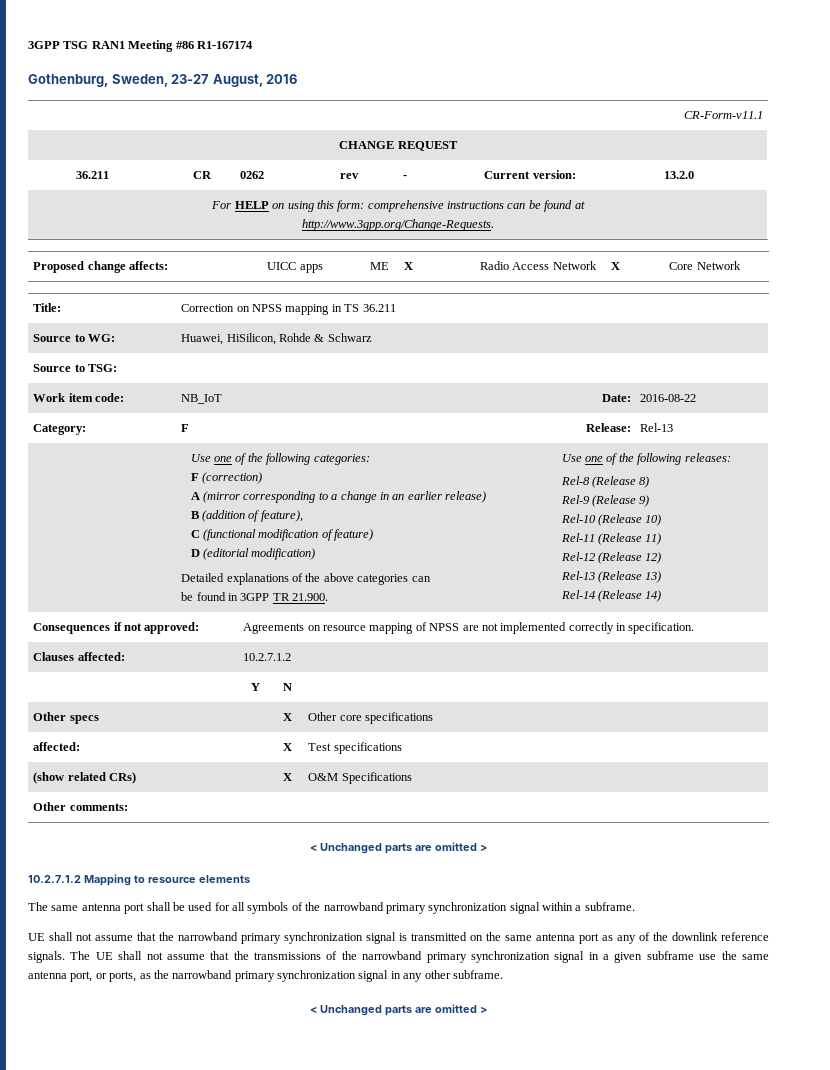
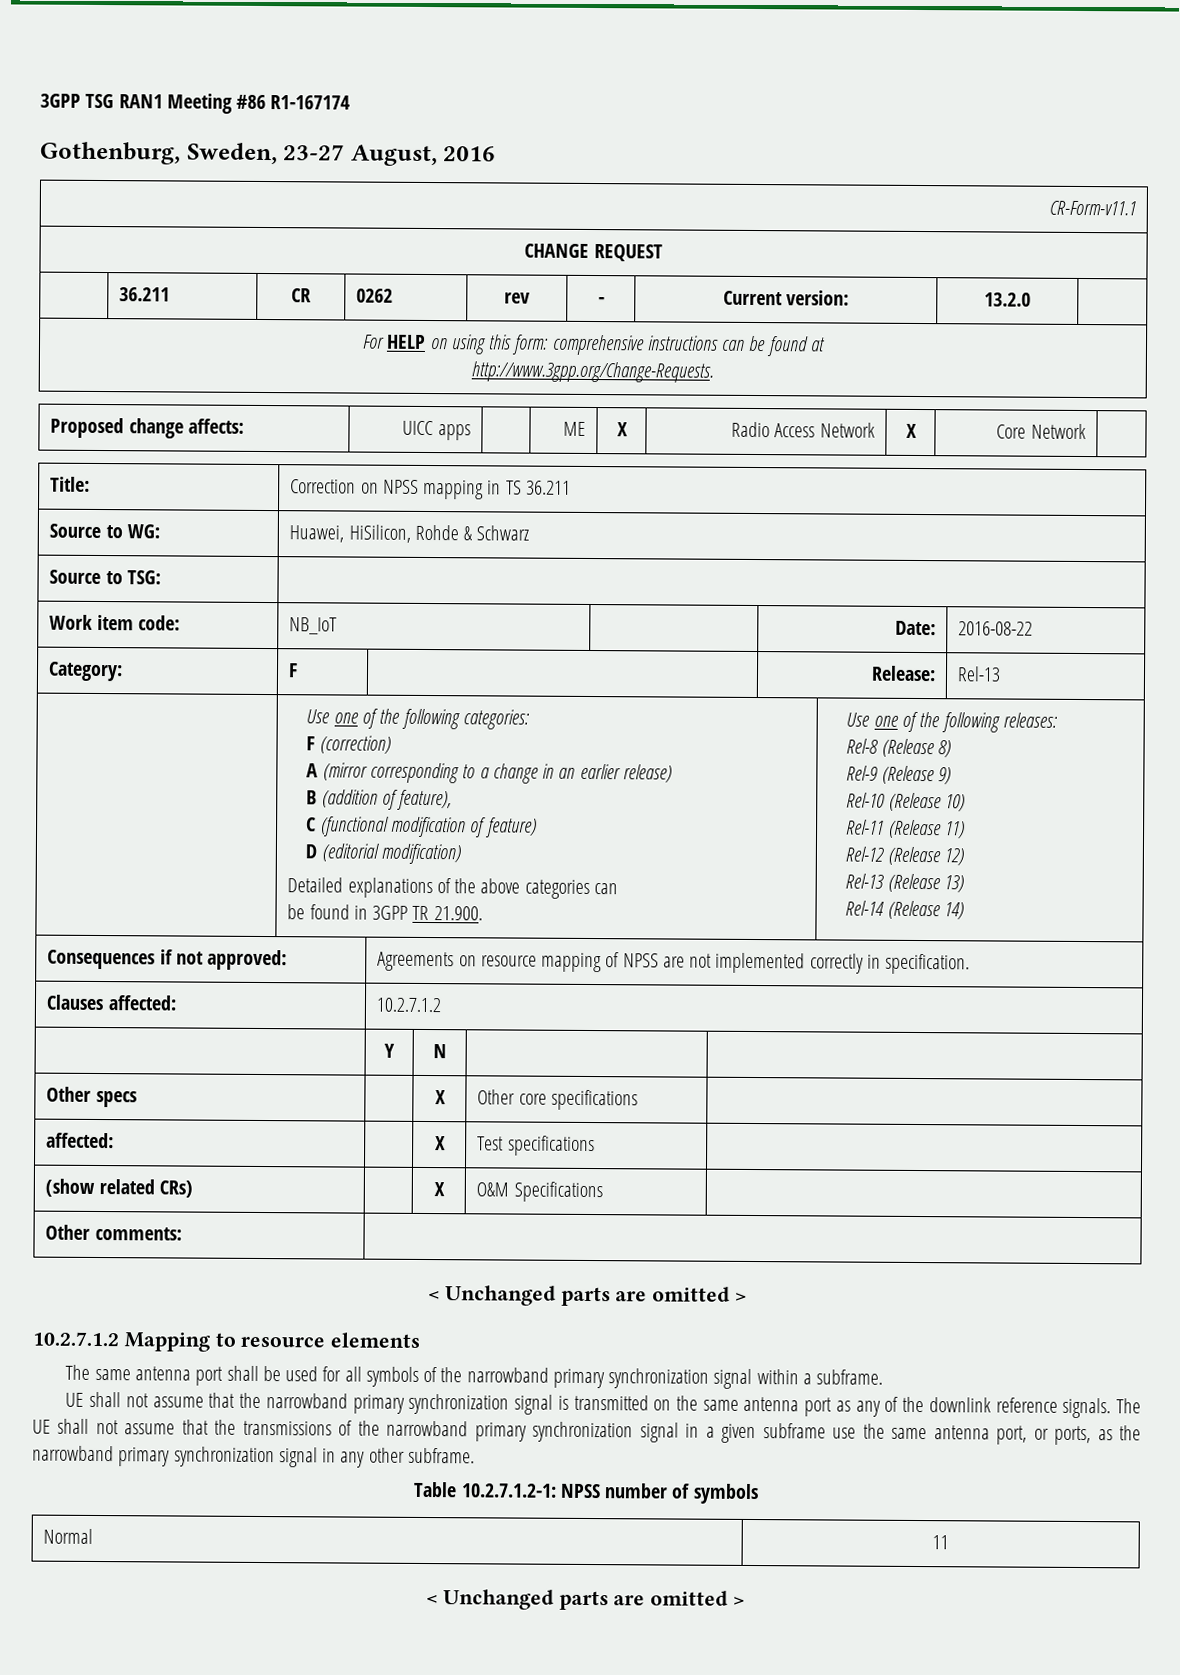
(503, 974) none -> [413,1481,759,1505] [43,1528,94,1544] [932,1535,949,1550] // Table 10.2.7.1.2-1: NPSS number of symbols // Normal | 11

